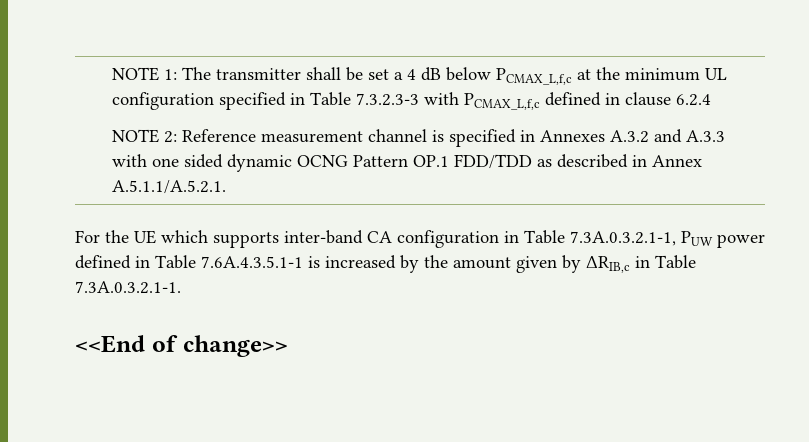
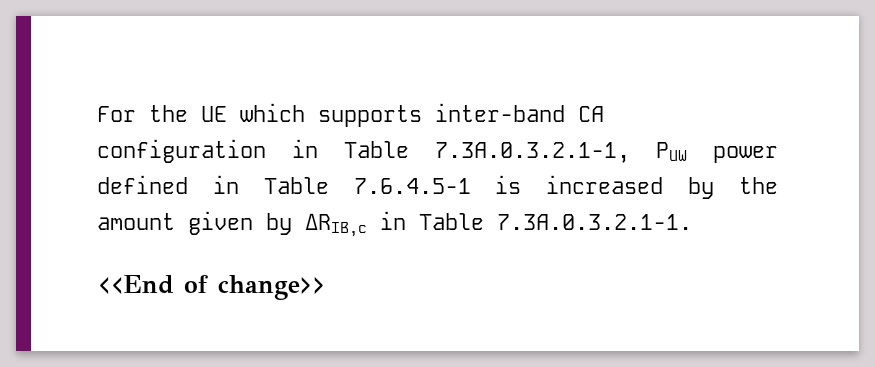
[111,67,727,85] [111,92,711,110] [111,129,725,147] [111,154,702,172] [111,180,226,194] NOTE 1: The transmitter shall be set a 4 dB below PCMAX_L,f,c at the minimum UL configuration specified in Table 7.3.2.3-3 with PCMAX_L,f,c defined in clause 6.2.4 // NOTE 2: Reference measurement channel is specified in Annexes A.3.2 and A.3.3 with one sided dynamic OCNG Pattern OP.1 FDD/TDD as described in Annex A.5.1.1/A.5.2.1. // -> (97, 114) none
[201,256,303,268] 7.6A.4.3.5.1-1 -> [353,178,471,194] 7.6.4.5-1

